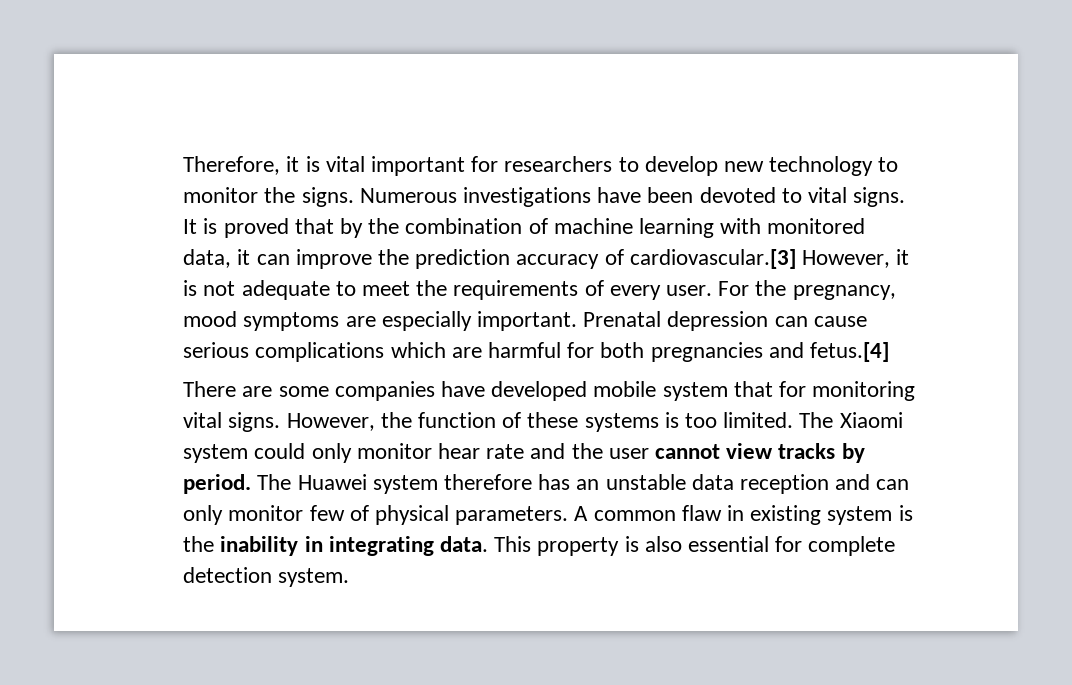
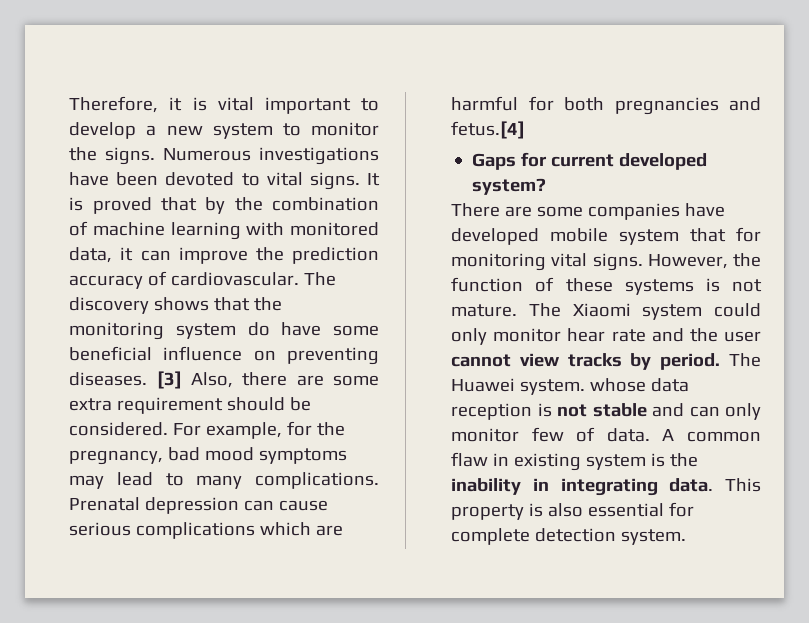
[471,156,874,176] for researchers to develop new technology -> [361,98,380,111] [69,122,273,139] to develop a new system
[629,249,910,269] [183,280,750,300] cardiovascular.[3] However, it is not adequate to meet the requirements of every user. For -> [171,272,337,286] [69,297,283,314] [69,322,379,340] [69,346,379,365] [69,371,379,389] [69,397,312,414] [69,421,313,439] cardiovascular. The discovery shows that the monitoring system do have some beneficial influence on preventing diseases. [3] Also, there are some extra requirement should be considered. For example, for
(896, 292) none -> [168,447,201,461] bad
[345,311,577,331] are especially important. -> [69,472,379,489] may lead to many complications.
(889, 352) none -> [471,152,707,170] [471,178,546,195] // Gaps for current developed system?
[684,412,794,428] too limited. -> [732,279,762,292] [451,304,518,317] not mature.
[372,474,829,494] system therefore has an unstable data reception -> [520,378,690,395] [451,403,647,420] system. whose data reception is not stable
[374,505,569,525] physical parameters. -> [606,428,650,442] data.

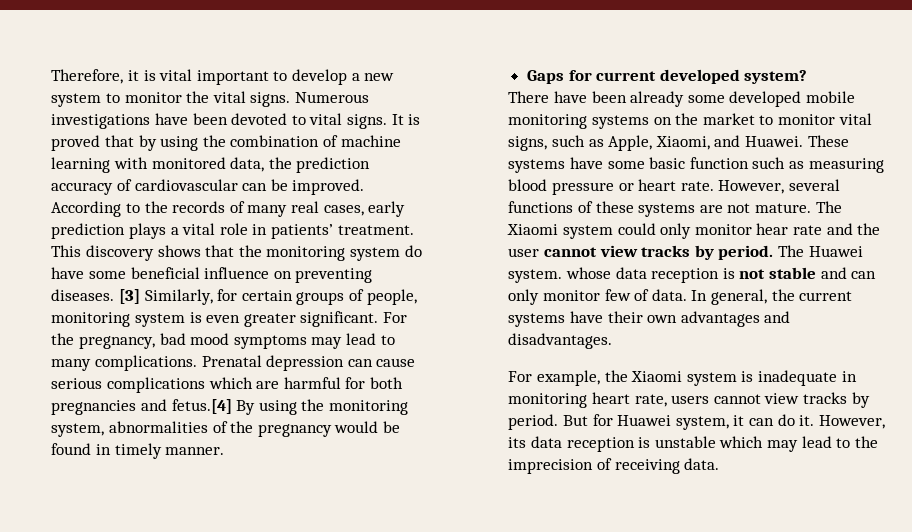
(98, 154) none -> [212,91,246,103] vital
(226, 205) none -> [160,136,199,151] using
[120,247,248,264] it can improve -> (265, 164) none
[171,272,337,286] cardiovascular. The -> [134,179,365,195] [51,201,406,217] [51,223,414,239] [51,245,82,257] cardiovascular can be improved. According to the records of many real cases, early prediction plays a vital role in patients’ treatment. This
[190,372,379,388] [69,397,312,414] [69,421,313,439] Also, there are some extra requirement should be considered. For example, for -> [144,289,417,305] [51,311,407,327] Similarly, for certain groups of people, monitoring system is even greater significant. For
(526, 130) none -> [236,399,408,415] [51,421,400,437] [51,443,225,459] By using the monitoring system, abnormalities of the pregnancy would be found in timely manner.
[505,203,726,220] [451,227,761,245] [451,253,761,271] [451,277,524,292] are some companies have developed mobile system that for monitoring vital signs. However, the function -> [553,91,855,107] [508,113,872,129] [508,135,849,151] [508,157,884,173] [508,179,840,195] [508,201,574,213] have been already some developed mobile monitoring systems on the market to monitor vital signs, such as Apple, Xiaomi, and Huawei. These systems have some basic function such as measuring blood pressure or heart rate. However, several functions
[705,278,720,292] is -> [699,205,723,213] are
[662,429,761,442] [451,452,699,471] [451,478,761,496] [451,502,695,520] [451,528,687,545] A common flaw in existing system is the inability in integrating data. This property is also essential for complete detection system. -> [691,289,853,305] [508,311,791,327] [508,333,613,349] [508,370,857,386] [508,392,870,408] [508,414,885,430] [508,436,878,452] [508,458,720,474] In general, the current systems have their own advantages and disadvantages. // For example, the Xiaomi system is inadequate in monitoring heart rate, users cannot view tracks by period. But for Huawei system, it can do it. However, its data reception is unstable which may lead to the imprecision of receiving data.

